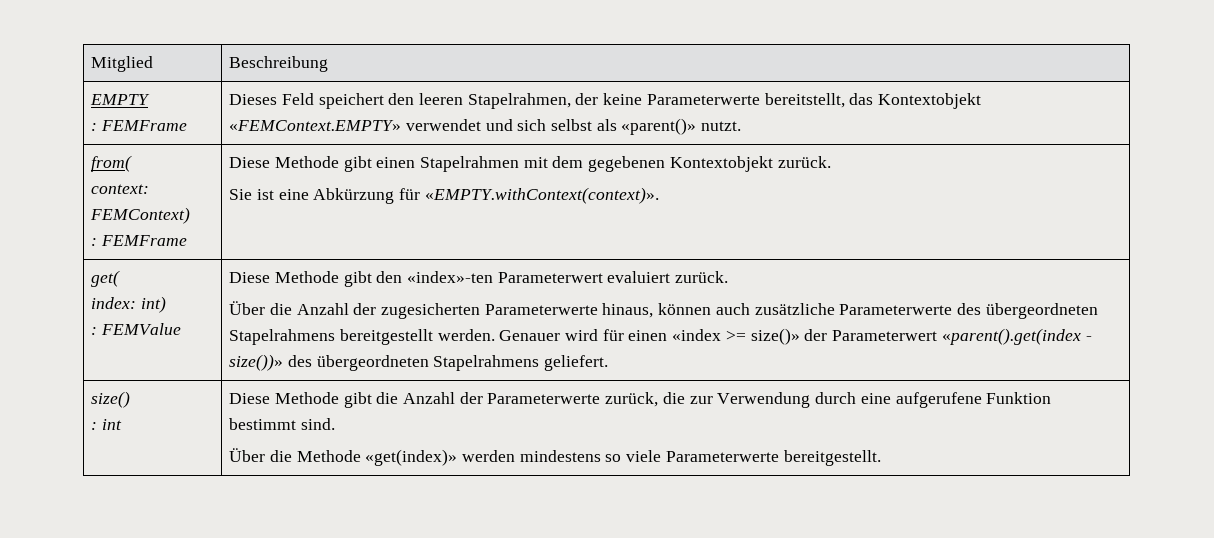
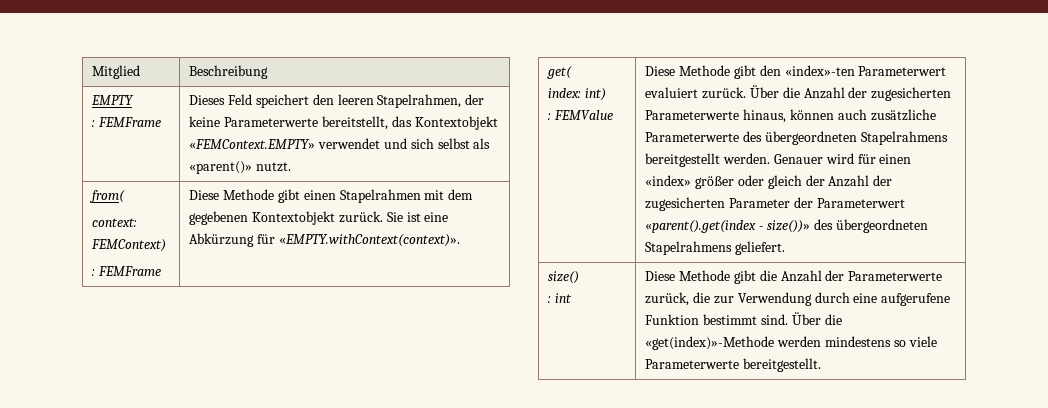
(831, 162) // -> (384, 217) none
(729, 277) // -> (747, 93) none
[672,328,800,345] «index >= size()» -> [645,175,893,189] [645,197,791,211] «index» größer oder gleich der Anzahl der zugesicherten Parameter
[229,448,458,466] // Über die Methode «get(index)» -> [791,312,842,325] [645,336,775,350] Über die «get(index)»-Methode

